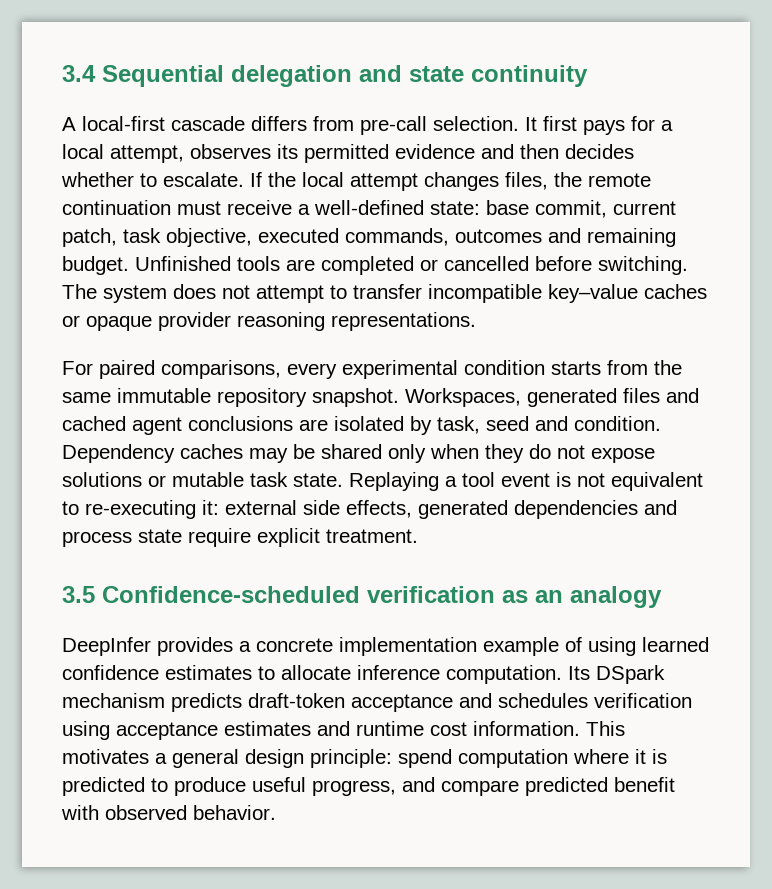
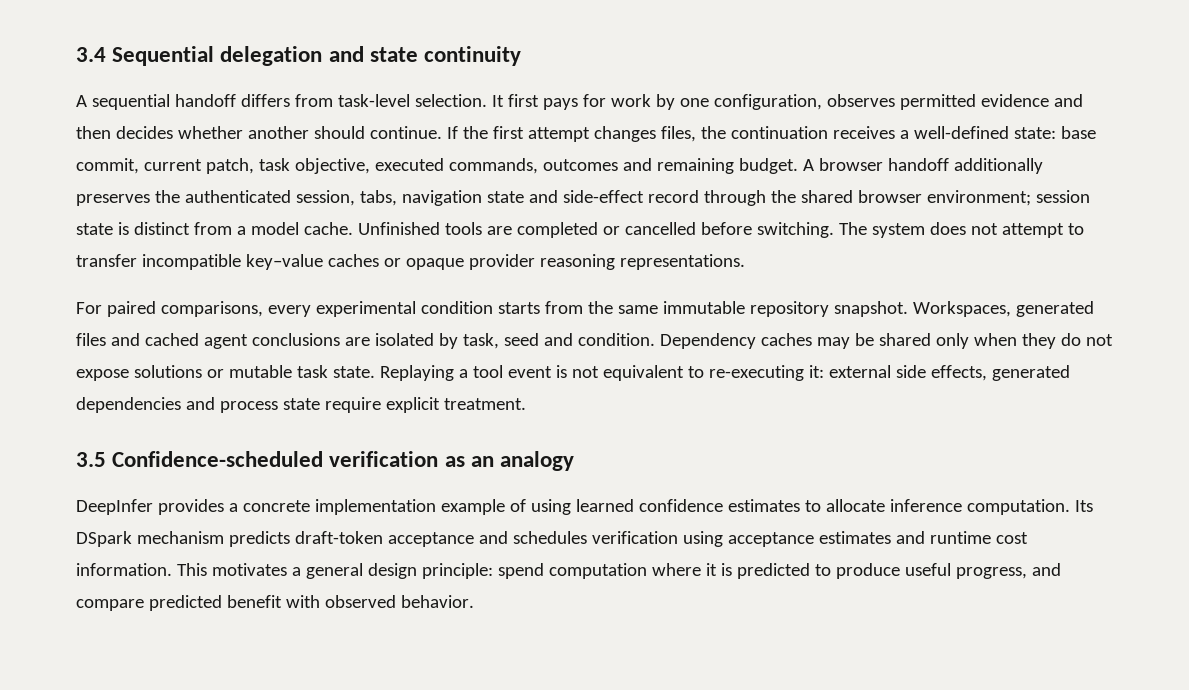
[82,116,245,131] local-first cascade -> [91,94,236,110] sequential handoff
[360,116,427,135] pre-call -> [337,94,410,107] task-level
[661,120,673,131] [62,144,298,163] a local attempt, observes its -> [610,94,895,110] work by one configuration, observes
[140,172,244,187] to escalate. -> [247,126,442,139] another should continue.
[302,172,344,187] local -> [492,126,524,139] first
[588,173,651,187] [62,200,292,215] remote continuation must receive -> [730,126,895,139] continuation receives
(129, 265) none -> [802,158,1043,174] [76,190,1090,206] [76,222,353,235] A browser handoff additionally preserves the authenticated session, tabs, navigation state and side-effect record through the shared browser environment; session state is distinct from a model cache.

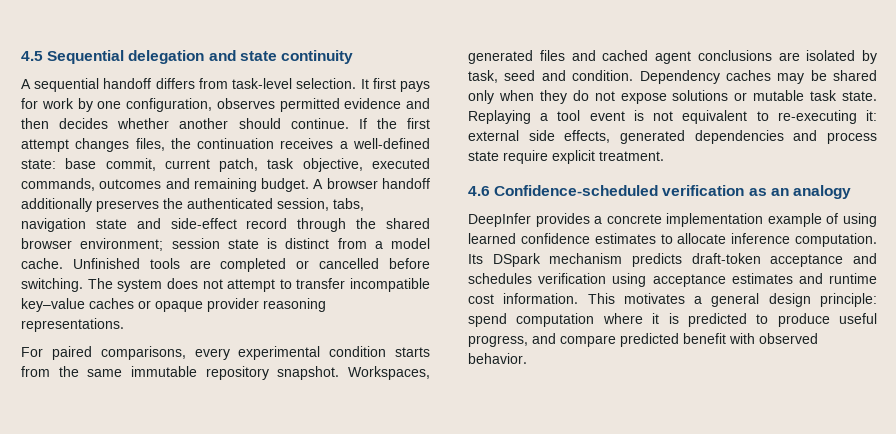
[76,47,106,62] 3.4 -> [21,51,43,61] 4.5
[76,452,106,467] 3.5 -> [468,186,490,196] 4.6

